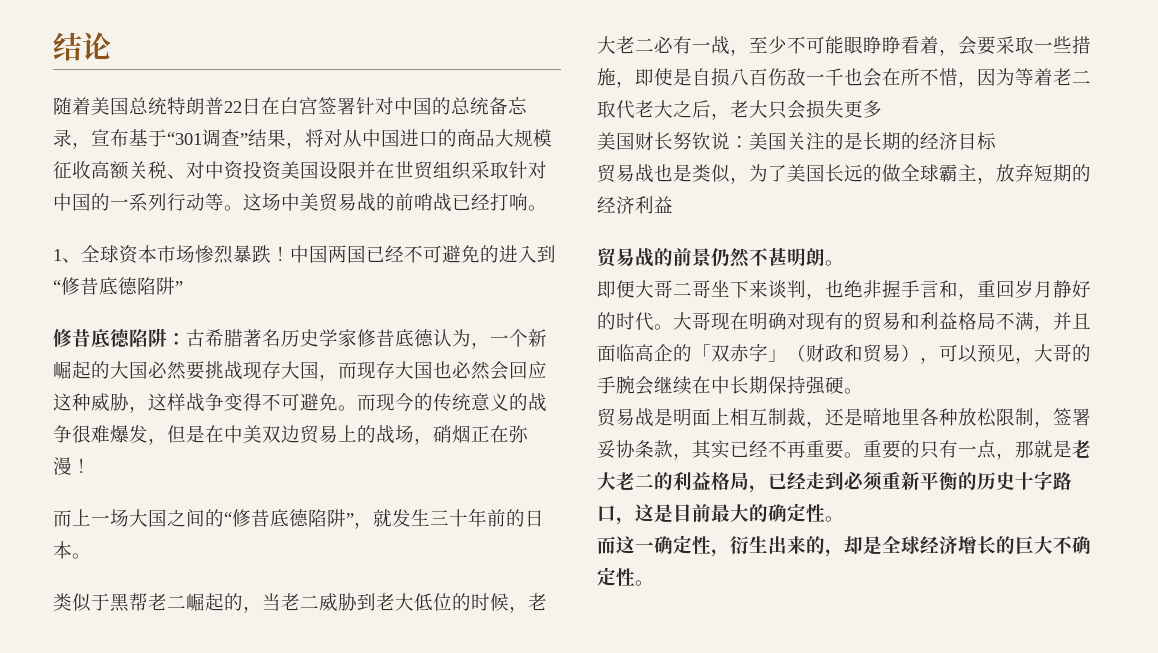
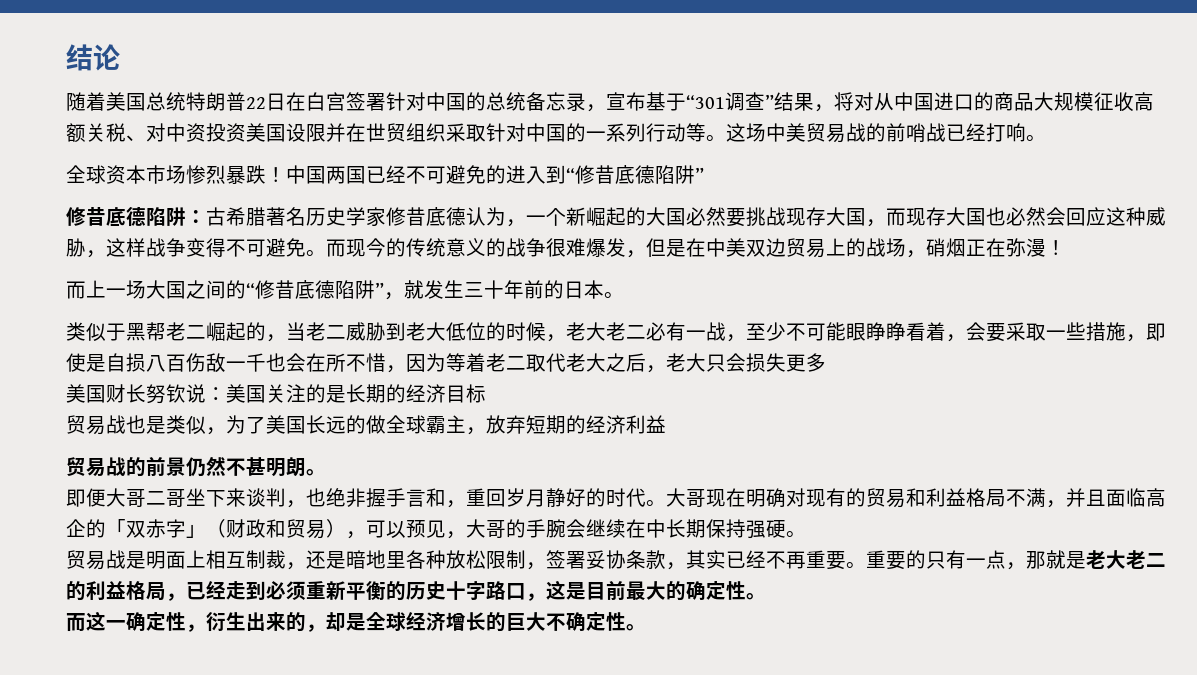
[53,249,81,263] 1、 -> (1046, 138) none

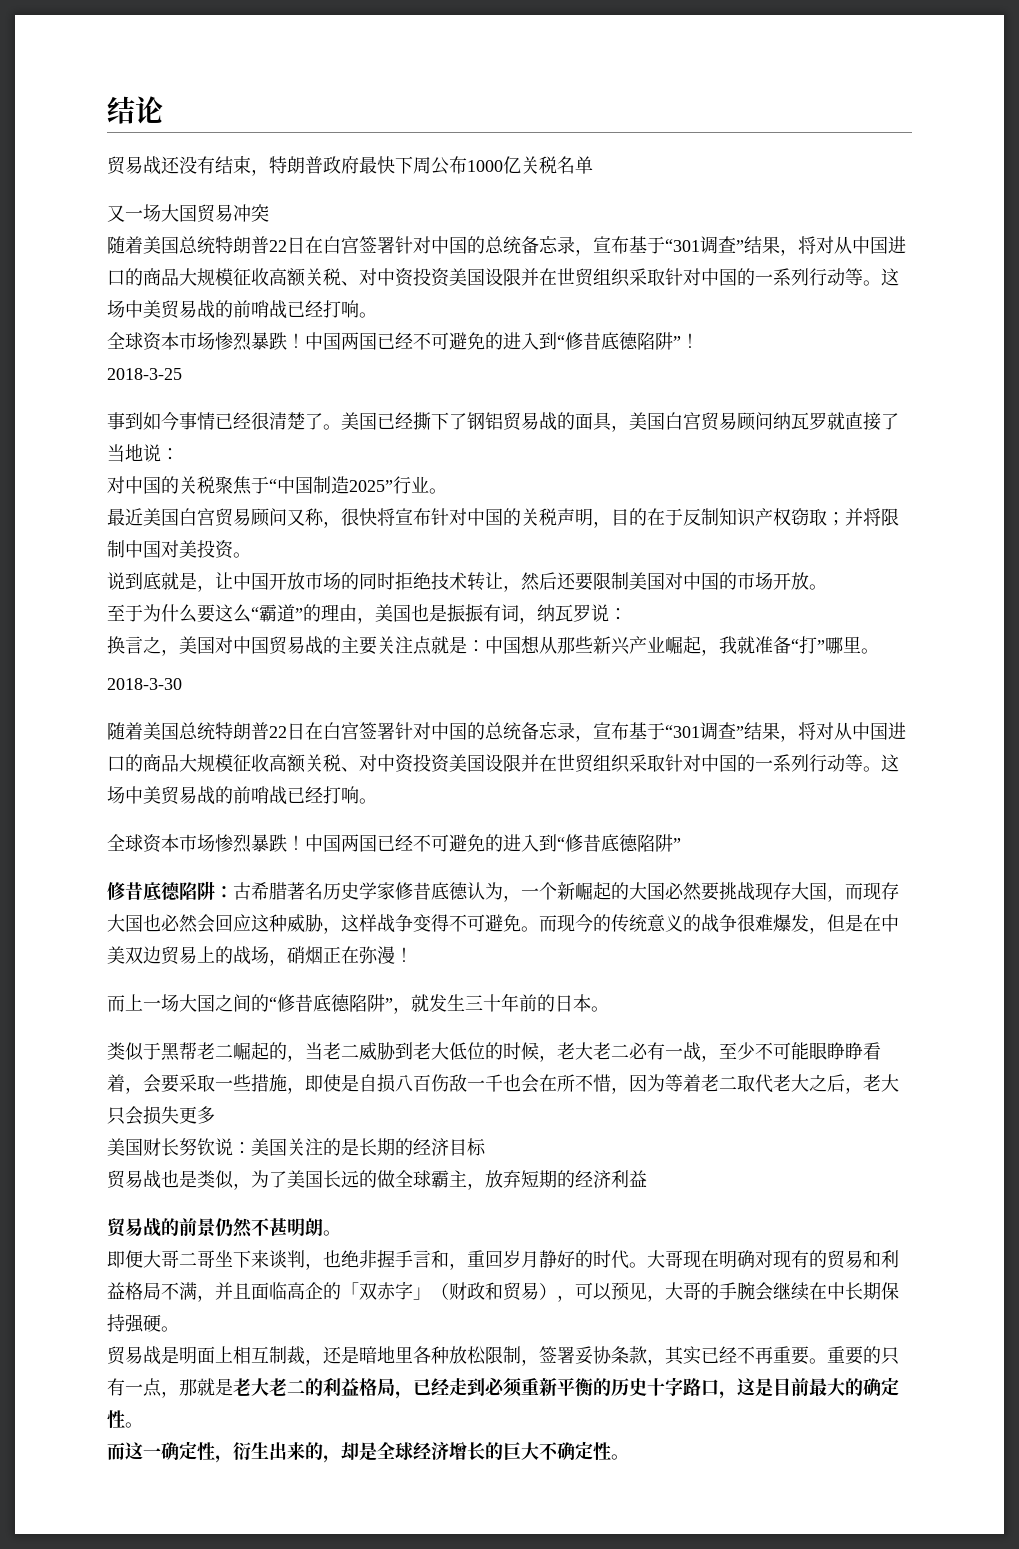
(120, 57) none -> [107,156,593,176] [107,204,269,223] [107,235,906,256] [107,268,899,287] [107,300,377,319] [107,332,699,351] [107,368,182,380] [107,412,899,432] [107,444,179,462] [107,476,447,495] [107,508,899,528] [107,540,251,559] [107,572,827,592] [107,604,627,624] [107,635,879,656] [107,678,182,690] // 贸易战还没有结束，特朗普政府最快下周公布1000亿关税名单 // 又一场大国贸易冲突 // 随着美国总统特朗普22日在白宫签署针对中国的总统备忘录，宣布基于“301调查”结果，将对从中国进口的商品大规模征收高额关税、对中资投资美国设限并在世贸组织采取针对中国的一系列行动等。这场中美贸易战的前哨战已经打响。 // 全球资本市场惨烈暴跌！中国两国已经不可避免的进入到“修昔底德陷阱”！ // 2018-3-25 // 事到如今事情已经很清楚了。美国已经撕下了钢铝贸易战的面具，美国白宫贸易顾问纳瓦罗就直接了当地说： // 对中国的关税聚焦于“中国制造2025”行业。 // 最近美国白宫贸易顾问又称，很快将宣布针对中国的关税声明，目的在于反制知识产权窃取；并将限制中国对美投资。 // 说到底就是，让中国开放市场的同时拒绝技术转让，然后还要限制美国对中国的市场开放。 // 至于为什么要这么“霸道”的理由，美国也是振振有词，纳瓦罗说： // 换言之，美国对中国贸易战的主要关注点就是：中国想从那些新兴产业崛起，我就准备“打”哪里。 // 2018-3-30

